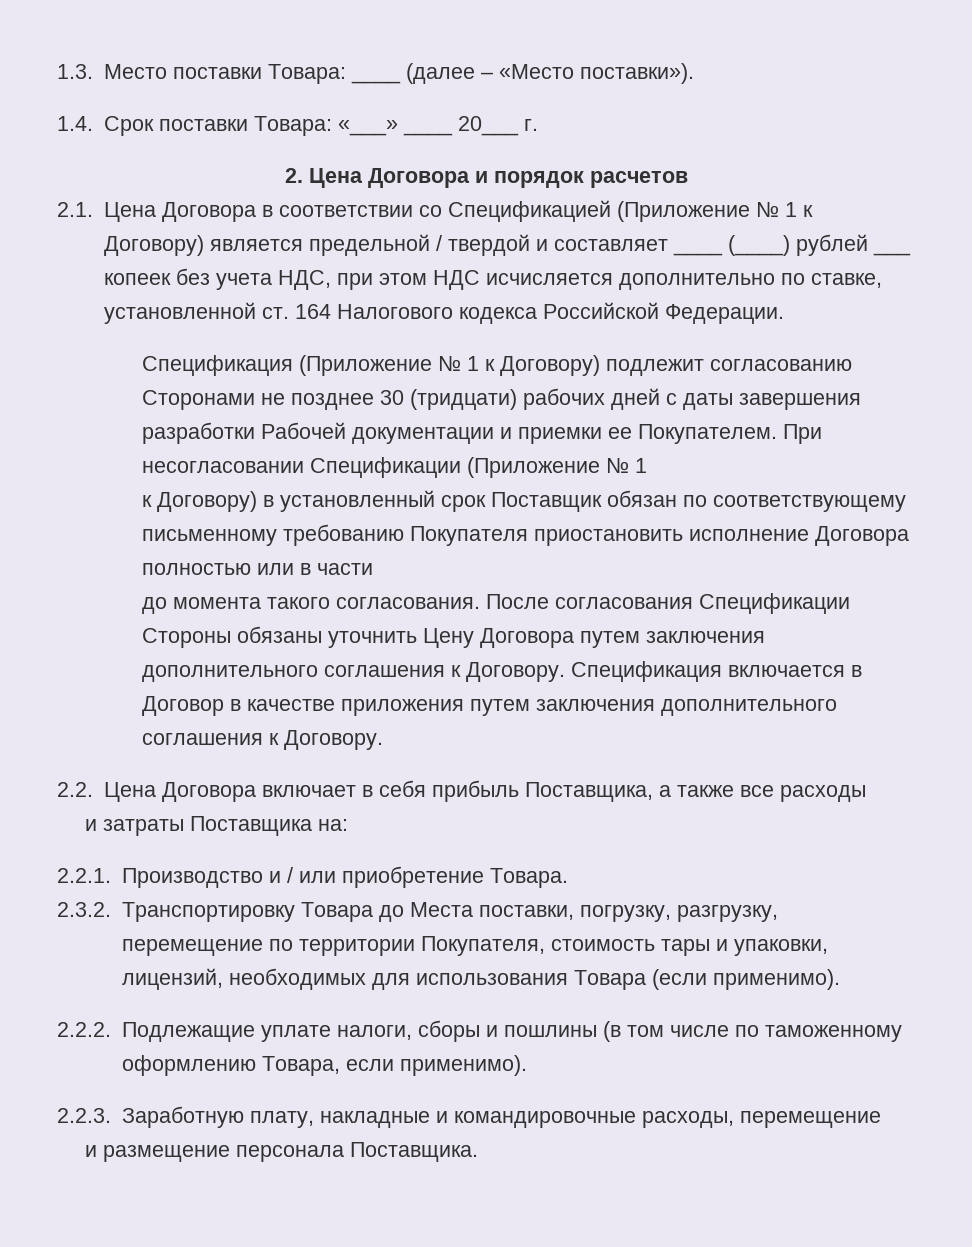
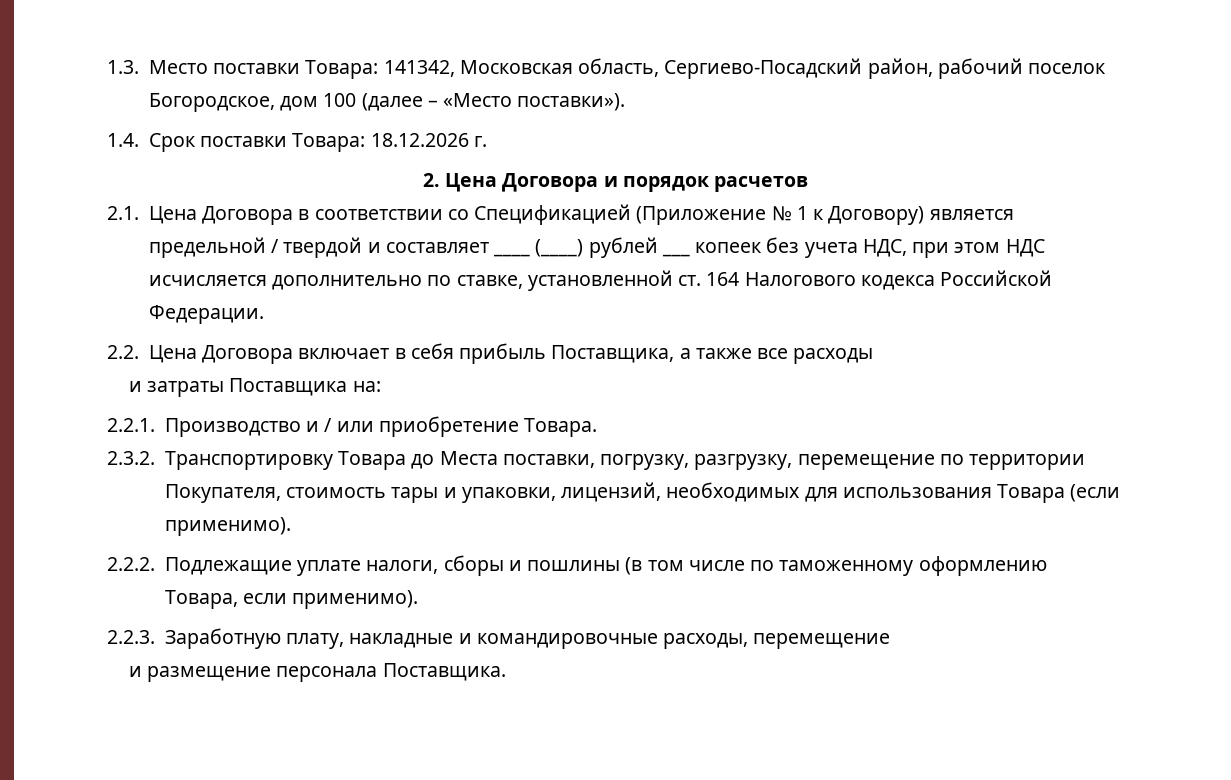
[350,79,401,84] ____ -> [383,58,1107,79] [148,93,357,112] 141342, Московская область, Сергиево-Посадский район, рабочий поселок Богородское, дом 100
[337,116,519,136] «___» ____ 20___ -> [370,133,469,147] 18.12.2026
[141,355,852,376] [141,388,861,410] [141,422,822,444] [141,457,647,478] [141,490,906,512] [141,524,909,546] [141,563,373,575] [141,593,850,614] [141,626,765,648] [141,661,862,682] [141,696,837,716] [141,730,383,750] // Спецификация (Приложение № 1 к Договору) подлежит согласованию Сторонами не позднее 30 (тридцати) рабочих дней с даты завершения разработки Рабочей документации и приемки ее Покупателем. При несогласовании Спецификации (Приложение № 1 // к Договору) в установленный срок Поставщик обязан по соответствующему письменному требованию Покупателя приостановить исполнение Договора полностью или в части // до момента такого согласования. После согласования Спецификации Стороны обязаны уточнить Цену Договора путем заключения дополнительного соглашения к Договору. Спецификация включается в Договор в качестве приложения путем заключения дополнительного соглашения к Договору. -> (264, 314) none

